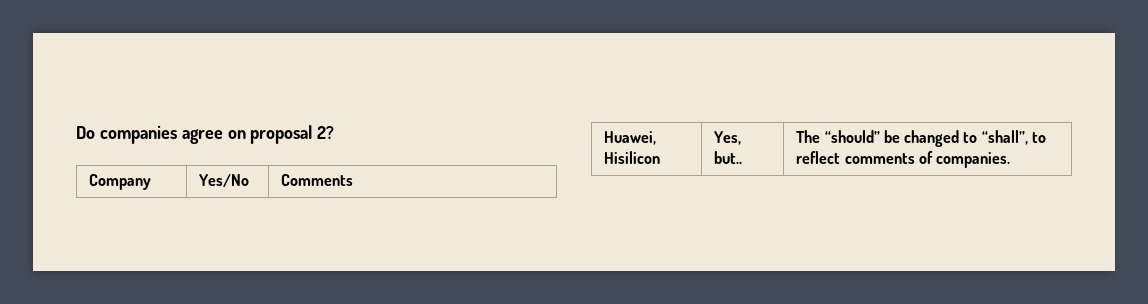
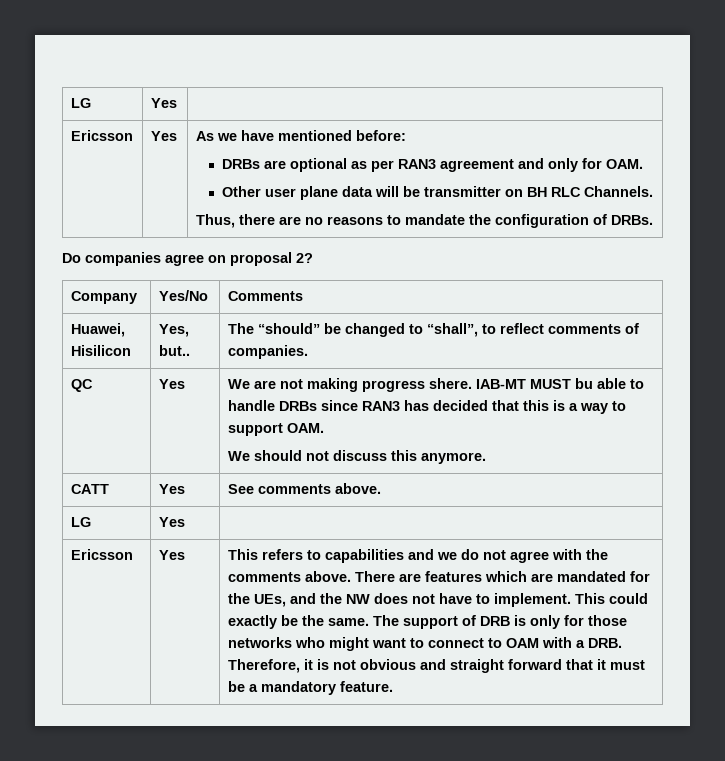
(76, 132) none -> [70,98,91,108] [150,98,177,108] [70,130,133,141] [150,131,177,141] [195,130,406,141] [221,158,643,172] [221,186,653,200] [195,214,653,228] LG | Yes | // Ericsson | Yes | As we have mentioned before: // DRBs are optional as per RAN3 agreement and only for OAM. // Other user plane data will be transmitter on BH RLC Channels. // Thus, there are no reasons to mandate the configuration of DRBs. //
(1011, 160) none -> [70,379,93,392] [158,379,185,389] [227,378,644,392] [227,400,626,414] [227,423,324,436] [227,450,486,464] [70,484,109,494] [158,484,185,494] [227,483,381,494] [70,517,91,527] [158,517,185,527] [70,549,133,560] [158,550,185,560] [227,549,608,563] [227,571,650,582] [227,593,648,607] [227,615,627,629] [227,637,622,651] [227,659,645,673] [227,681,393,695] // QC | Yes | We are not making progress shere. IAB-MT MUST bu able to handle DRBs since RAN3 has decided that this is a way to support OAM. // We should not discuss this anymore. // CATT | Yes | See comments above. // LG | Yes | // Ericsson | Yes | This refers to capabilities and we do not agree with the comments above. There are features which are mandated for the UEs, and the NW does not have to implement. This could exactly be the same. The support of DRB is only for those networks who might want to connect to OAM with a DRB. Therefore, it is not obvious and straight forward that it must be a mandatory feature.

